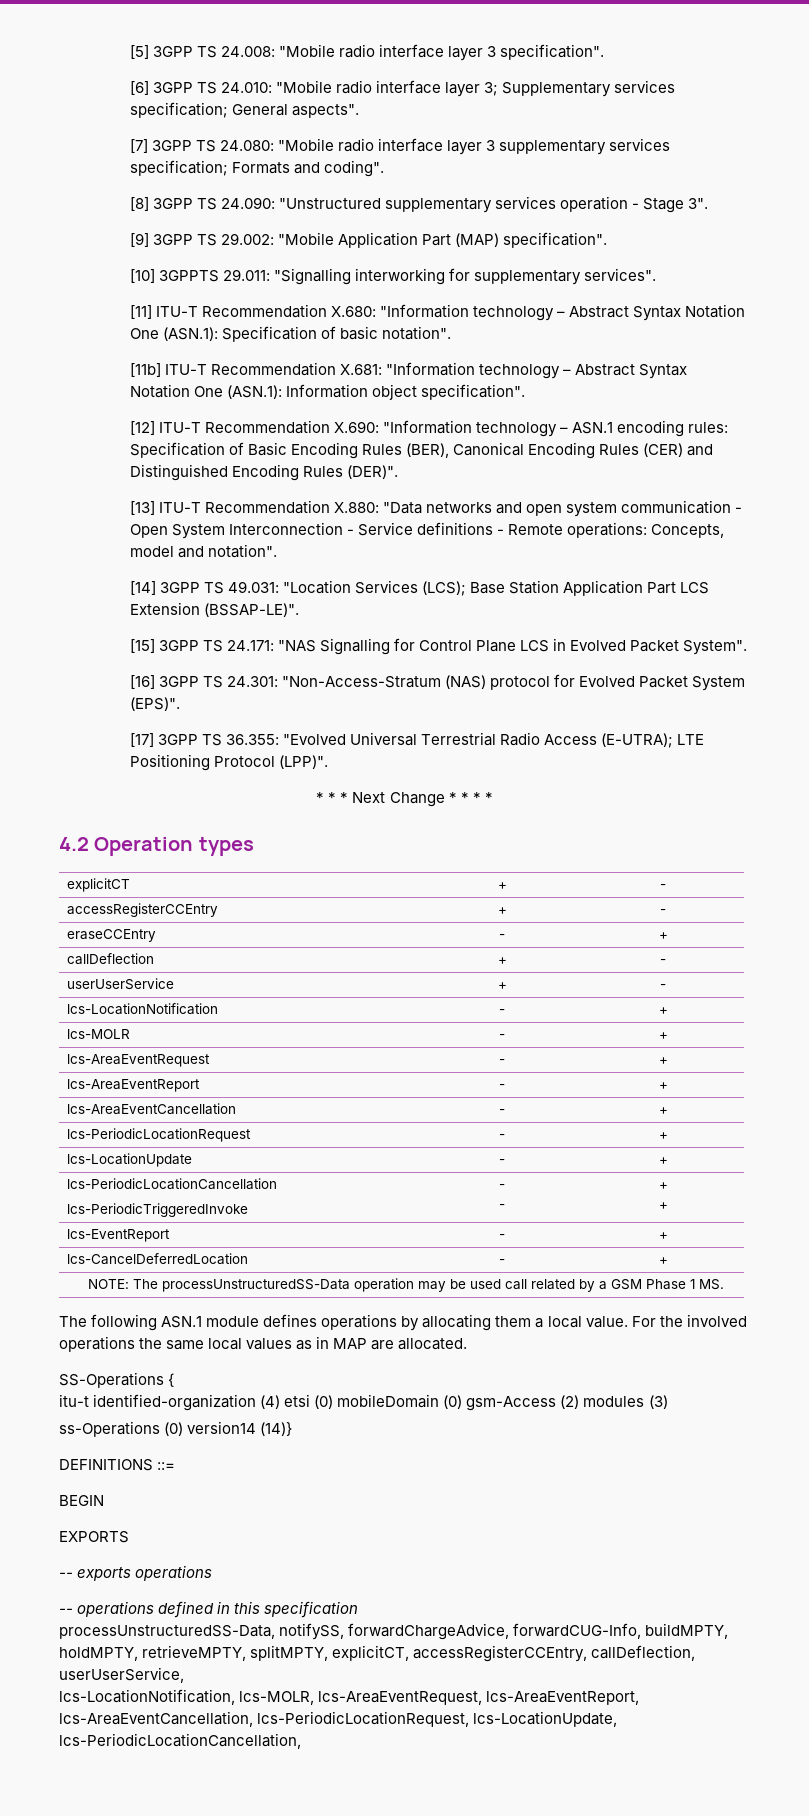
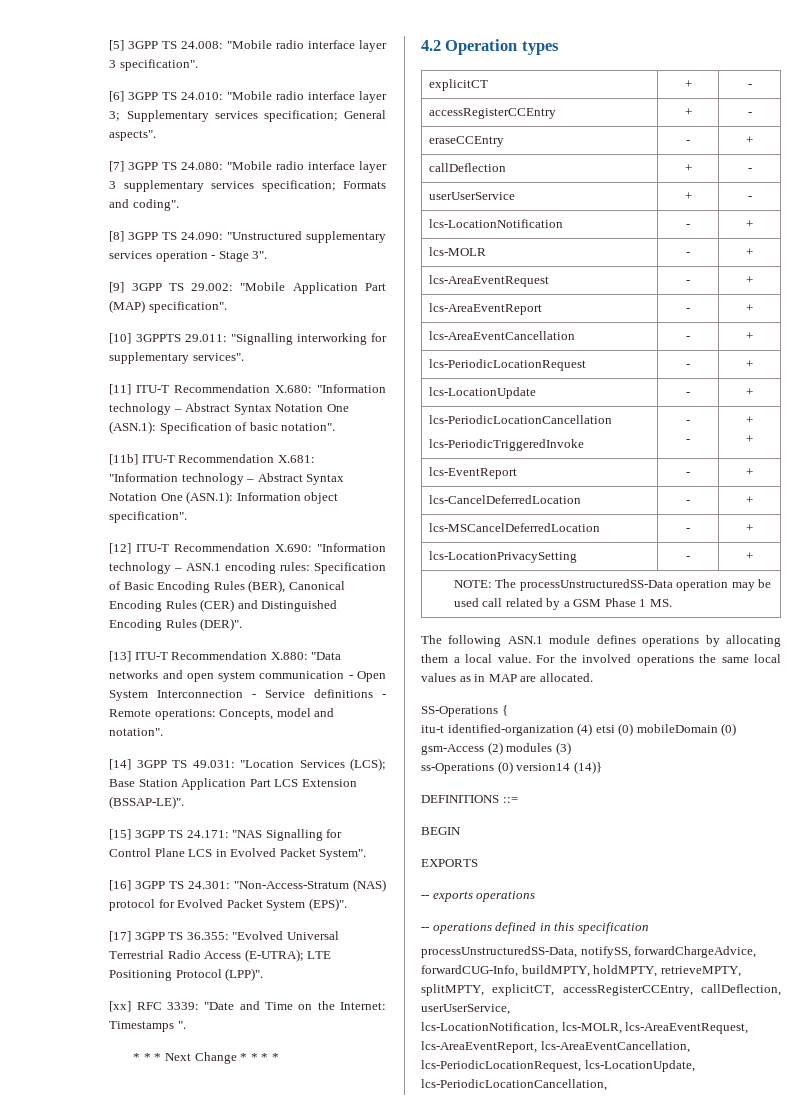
(328, 762) none -> [109,1001,387,1012] [109,1021,186,1032] // [xx] RFC 3339: "Date and Time on the Internet: Timestamps ".
(668, 1260) none -> [428,523,600,532] [686,528,690,532] [746,524,753,532] [428,551,577,563] [686,556,690,560] [746,552,753,560] // lcs-MSCancelDeferredLocation | - | + // lcs-LocationPrivacySetting | - | +

